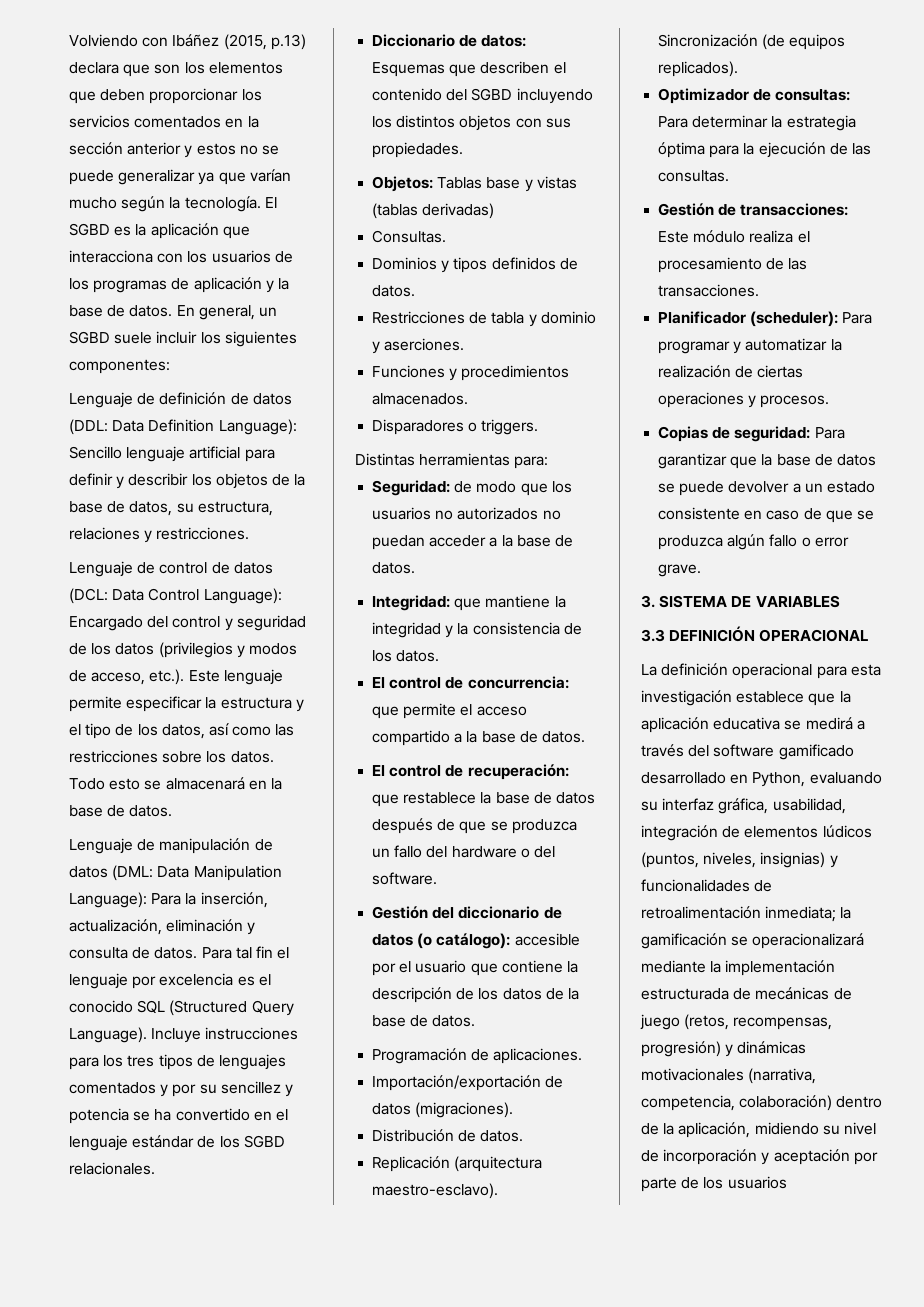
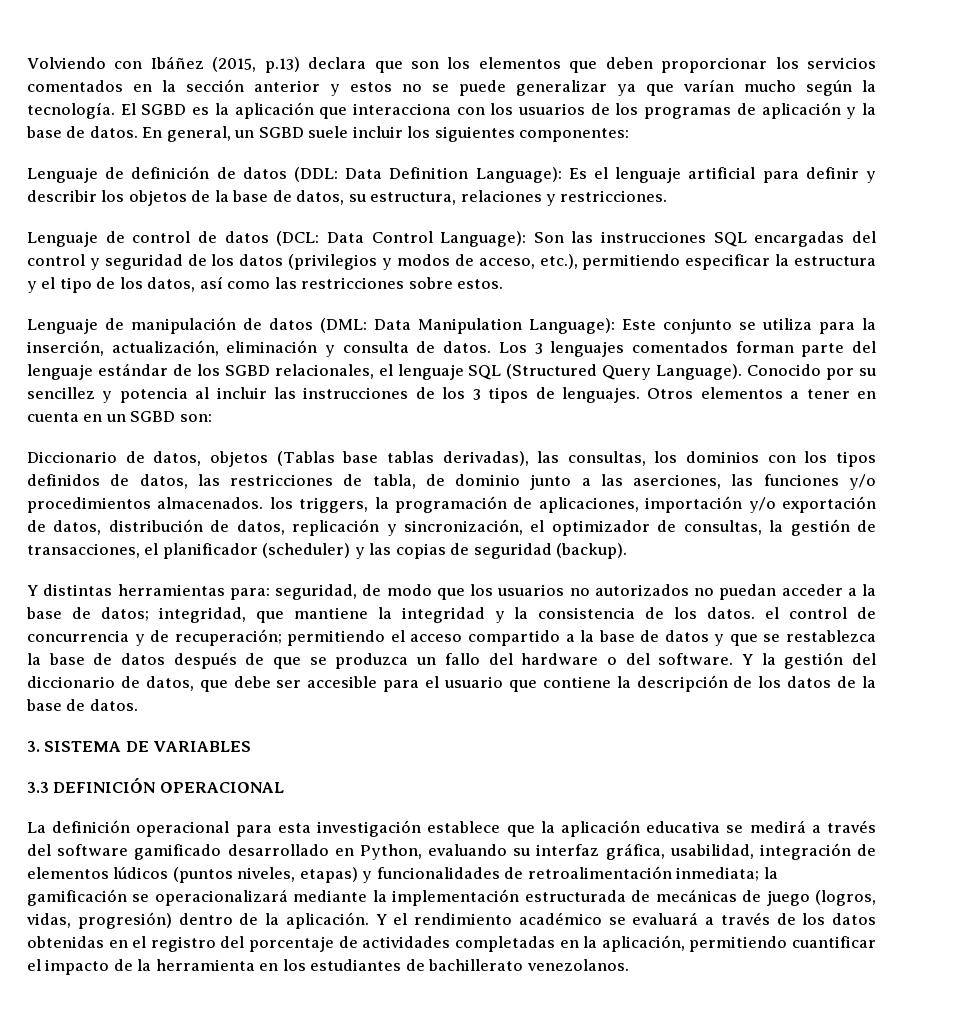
[69,446,122,459] Sencillo -> [568,167,609,179] Es el
[69,616,143,631] Encargado -> [533,231,845,247] Son las instrucciones SQL encargadas
[149,669,283,685] [69,696,122,712] etc.). Este lenguaje permite -> [539,254,681,270] etc.), permitiendo
[206,751,274,763] [69,777,282,790] [69,805,173,817] los datos. Todo esto se almacenará en la base de datos. -> [457,279,504,289] estos.
[151,893,182,905] Para -> [622,318,855,334] Este conjunto se utiliza para
[201,946,290,959] [69,973,271,989] [69,1000,294,1016] [69,1027,299,1043] [69,1054,286,1070] [69,1082,169,1097] Para tal fin el lenguaje por excelencia es el conocido SQL (Structured Query Language). Incluye instrucciones para los tres tipos de lenguajes comentados y -> [498,341,877,357] [27,363,822,380] Los 3 lenguajes comentados forman parte del lenguaje estándar de los SGBD relacionales, el lenguaje SQL (Structured Query Language). Conocido
[133,1108,288,1121] [69,1135,285,1151] [69,1162,155,1175] [372,34,527,47] [372,61,566,77] [372,88,593,104] [372,115,571,131] [372,142,464,158] [372,176,577,192] [372,203,495,219] [372,230,447,243] [372,257,578,273] [372,285,416,297] [372,311,596,327] [372,338,465,354] [372,365,570,381] [372,393,469,405] [372,419,539,435] [355,453,415,466] se ha convertido en el lenguaje estándar de los SGBD relacionales. // Diccionario de datos: Esquemas que describen el contenido del SGBD incluyendo los distintos objetos con sus propiedades. // Objetos: Tablas base y vistas (tablas derivadas) // Consultas. // Dominios y tipos definidos de datos. // Restricciones de tabla y dominio y aserciones. // Funciones y procedimientos almacenados. // Disparadores o triggers. // Distintas -> [195,387,876,403] [27,411,212,422] [27,451,876,467] [27,474,876,490] [27,496,876,513] [27,519,877,536] [27,543,628,559] [27,584,113,596] al incluir las instrucciones de los 3 tipos de lenguajes. Otros elementos a tener en cuenta en un SGBD son: // Diccionario de datos, objetos (Tablas base tablas derivadas), las consultas, los dominios con los tipos definidos de datos, las restricciones de tabla, de dominio junto a las aserciones, las funciones y/o procedimientos almacenados. los triggers, la programación de aplicaciones, importación y/o exportación de datos, distribución de datos, replicación y sincronización, el optimizador de consultas, la gestión de transacciones, el planificador (scheduler) y las copias de seguridad (backup). // Y distintas
[372,480,451,496] // Seguridad: -> [275,584,357,600] seguridad,
[372,562,416,574] [372,595,451,611] datos. // Integridad: -> [100,607,246,623] datos; integridad,
[372,676,569,689] [372,703,457,719] // El control de concurrencia: que permite -> [765,607,876,619] [27,629,386,646] el control de concurrencia y de recuperación; permitiendo
[541,731,585,743] [372,764,569,780] [372,792,477,807] datos. // El control de recuperación: que restablece -> [664,630,876,646] datos y que se restablezca
[372,906,562,919] [372,933,580,949] [372,963,397,976] // Gestión del diccionario de datos (o catálogo): accesible por -> [741,652,877,669] [27,676,420,692] Y la gestión del diccionario de datos, que debe ser accesible para
[372,1048,583,1064] [372,1075,564,1091] [372,1102,514,1118] [372,1129,524,1142] [372,1156,543,1172] [372,1183,499,1199] [658,34,846,50] [658,61,739,77] [658,88,851,104] [658,115,856,131] [658,142,871,158] [658,170,730,182] [658,203,849,216] [658,230,810,243] [658,257,808,273] [658,284,760,297] [658,311,873,327] [658,338,842,354] [658,365,804,378] [658,392,830,408] [658,426,845,442] [658,453,876,469] [658,481,875,496] [658,507,874,523] [658,534,849,550] [658,564,702,577] // Programación de aplicaciones. // Importación/exportación de datos (migraciones). // Distribución de datos. // Replicación (arquitectura maestro-esclavo). Sincronización (de equipos replicados). // Optimizador de consultas: Para determinar la estrategia óptima para la ejecución de las consultas. // Gestión de transacciones: Este módulo realiza el procesamiento de las transacciones. // Planificador (scheduler): Para programar y automatizar la realización de ciertas operaciones y procesos. // Copias de seguridad: Para garantizar que la base de datos se puede devolver a un estado consistente en caso de que se produzca algún fallo o error grave. -> (138, 705) none
[641,852,826,868] (puntos, niveles, insignias) -> [172,867,358,883] (puntos niveles, etapas)
[684,1014,833,1030] [641,1041,807,1057] [641,1068,817,1084] [641,1095,883,1111] [641,1122,876,1138] [641,1149,878,1165] [641,1176,787,1192] (retos, recompensas, progresión) y dinámicas motivacionales (narrativa, competencia, colaboración) dentro de la aplicación, midiendo su nivel de incorporación y aceptación por parte de los usuarios -> [815,890,877,906] [26,912,876,929] [27,935,877,952] [27,959,629,975] (logros, vidas, progresión) dentro de la aplicación. Y el rendimiento académico se evaluará a través de los datos obtenidas en el registro del porcentaje de actividades completadas en la aplicación, permitiendo cuantificar el impacto de la herramienta en los estudiantes de bachillerato venezolanos.

